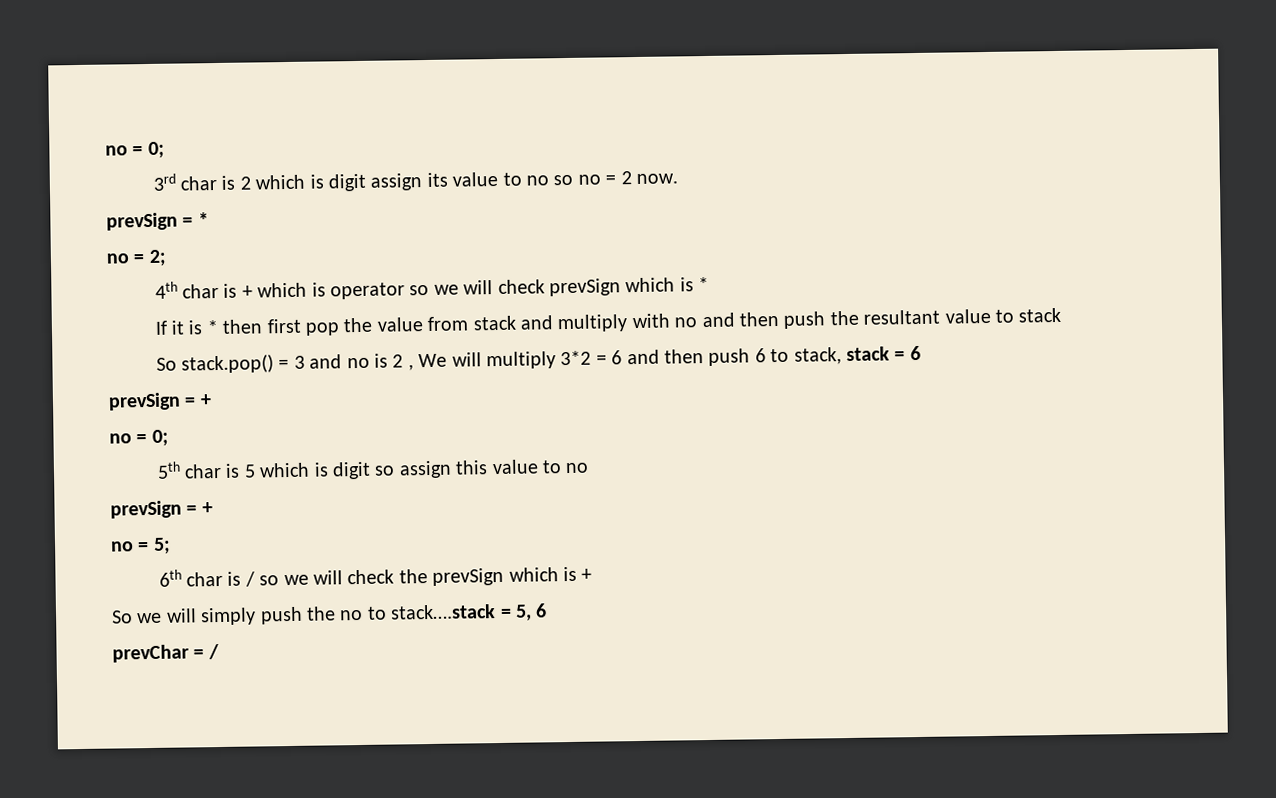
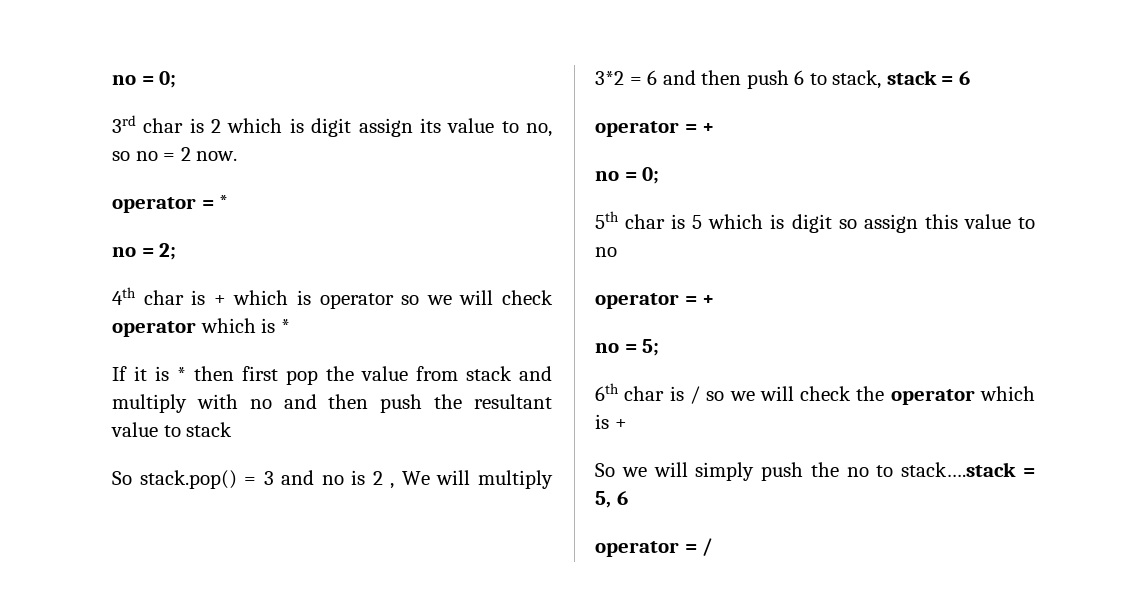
[526,175,550,186] no -> [526,123,552,137] no,
[106,212,178,231] prevSign -> [112,197,196,213] operator
[549,278,622,297] prevSign -> [112,321,196,337] operator
[108,392,181,411] prevSign -> [595,121,679,137] operator
[110,500,182,519] prevSign -> [595,293,679,309] operator
[432,567,505,586] prevSign -> [890,389,975,405] operator
[112,644,189,663] prevChar -> [595,541,679,557] operator

